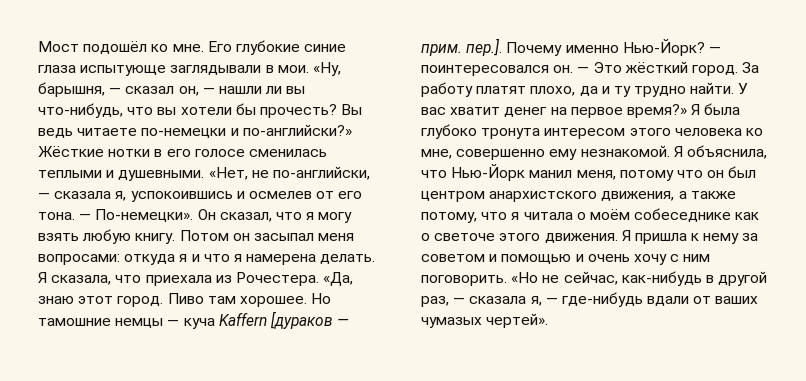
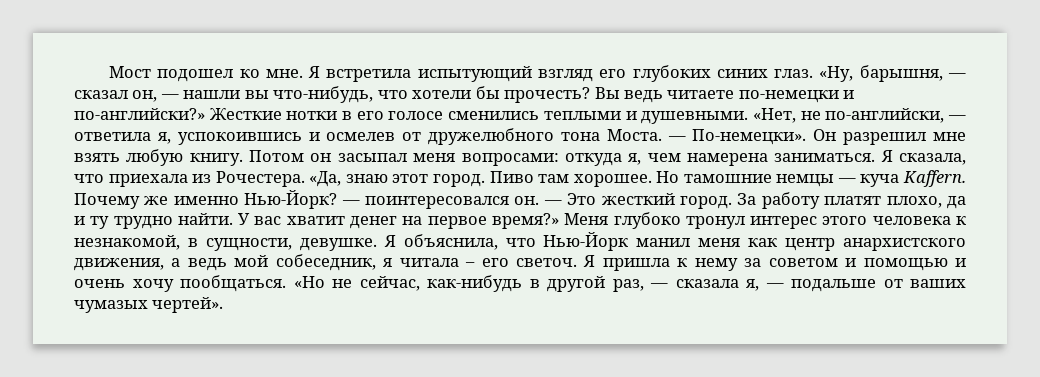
[83,41,148,54] подошёл -> [157,69,234,82] подошел
[207,40,347,55] [38,65,309,76] Его глубокие синие глаза испытующе заглядывали в мои. -> [308,65,814,82] Я встретила испытующий взгляд его глубоких синих глаз.
[265,86,283,94] ли -> (241, 94) none
[157,107,177,115] вы -> (408, 94) none
[38,146,104,157] Жёсткие -> [209,108,282,120] Жесткие
[248,149,327,157] сменилась -> [448,111,540,120] сменились
[54,191,112,199] сказала -> [74,132,151,141] ответила
[338,191,363,199] [38,209,353,223] его тона. — По-немецки». Он сказал, что я могу -> [428,128,966,145] дружелюбного тона Моста. — По-немецки». Он разрешил мне
[179,254,376,265] я и что я намерена делать. -> [628,153,876,166] я, чем намерена заниматься.
[218,311,350,329] [421,38,563,56] Kaffern [дураков — прим. пер.]. Почему -> [903,170,966,187] [74,193,169,209] Kaffern. Почему же
[624,61,688,73] жёсткий -> [601,193,675,205] жесткий
[691,103,741,115] [421,124,763,139] [421,145,670,160] Я была глубоко тронута интересом этого человека ко мне, совершенно ему незнакомой. -> [564,212,966,229] [74,235,377,251] Меня глубоко тронул интерес этого человека к незнакомой, в сущности, девушке.
[576,166,757,181] [421,191,736,202] [421,208,760,223] [421,233,618,243] меня, потому что он был центром анархистского движения, а также потому, что я читала о моём собеседнике как о светоче этого движения. -> [698,238,966,251] [74,254,578,271] меня как центр анархистского движения, а ведь мой собеседник, я читала – его светоч.
[670,254,711,262] [421,275,507,286] с ним поговорить. -> [180,275,286,292] пообщаться.
[561,292,690,307] где-нибудь вдали -> [791,279,876,292] подальше

